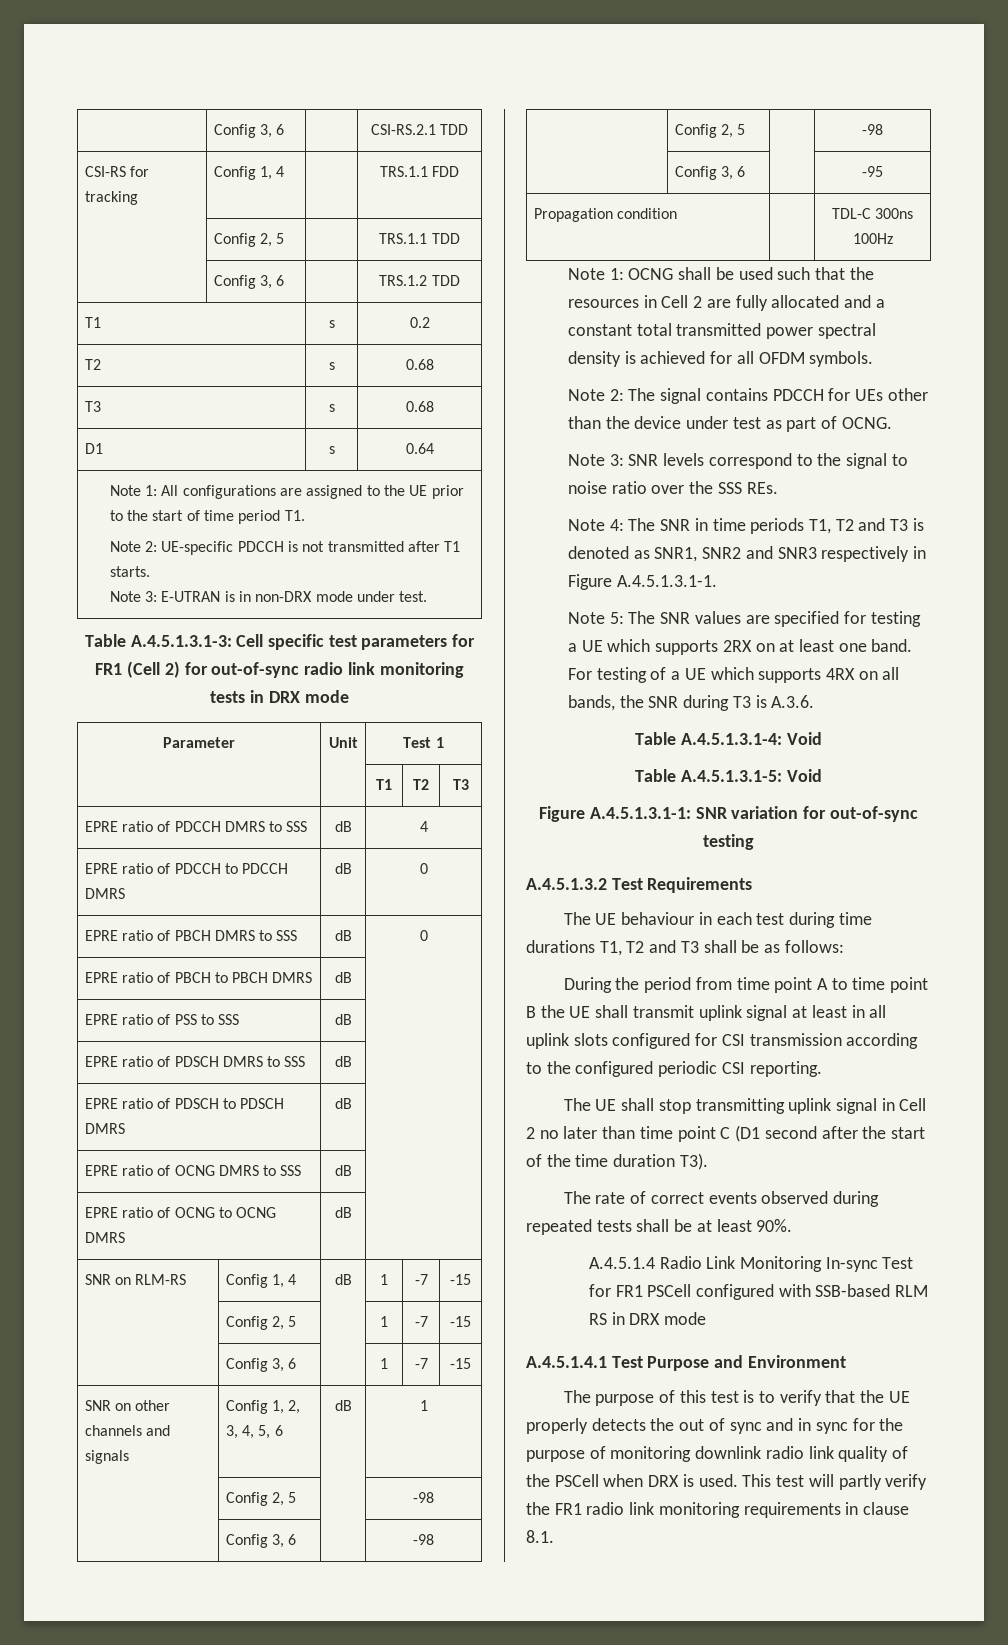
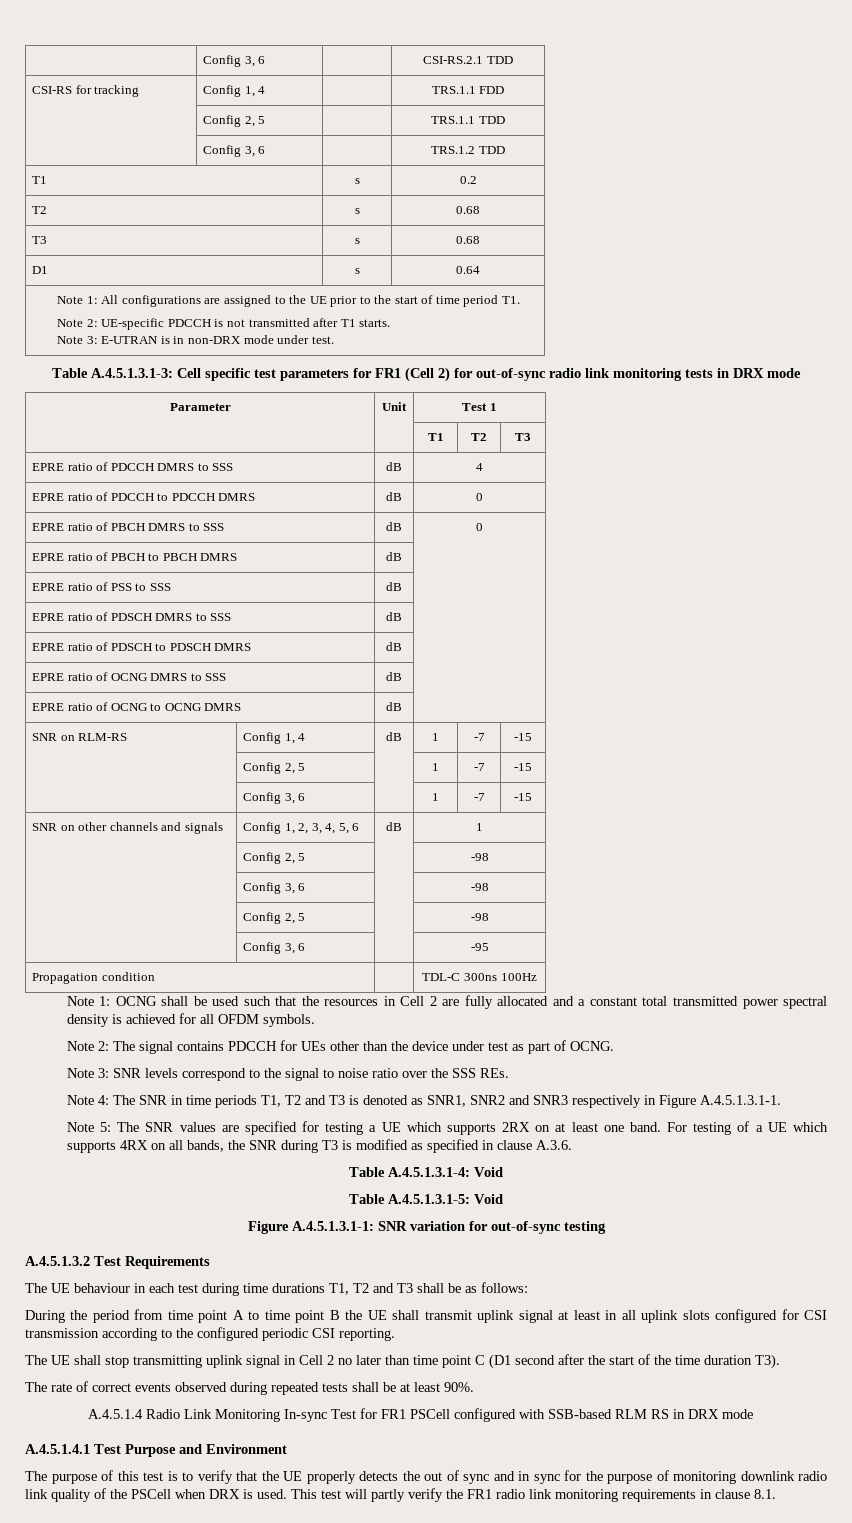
(767, 701) none -> [355,1139,532,1153] modified as specified in clause

